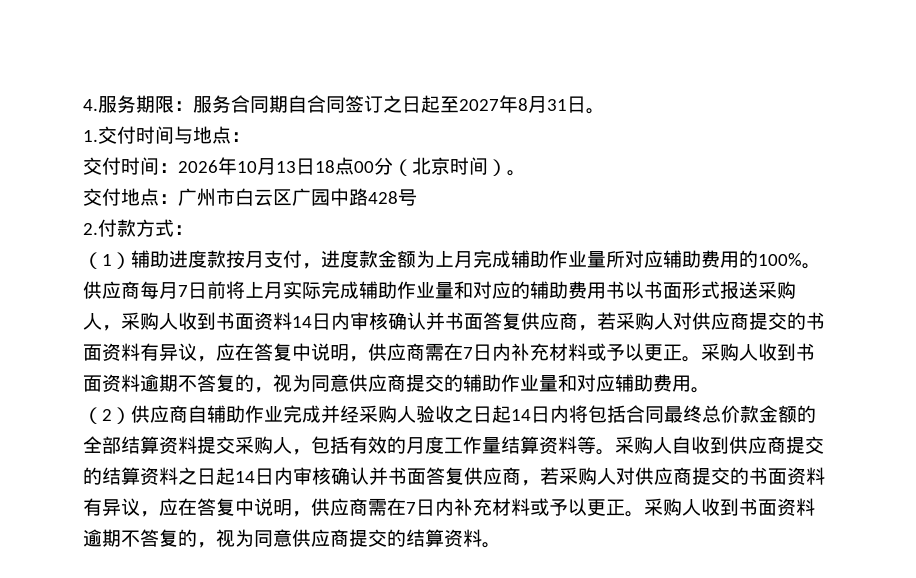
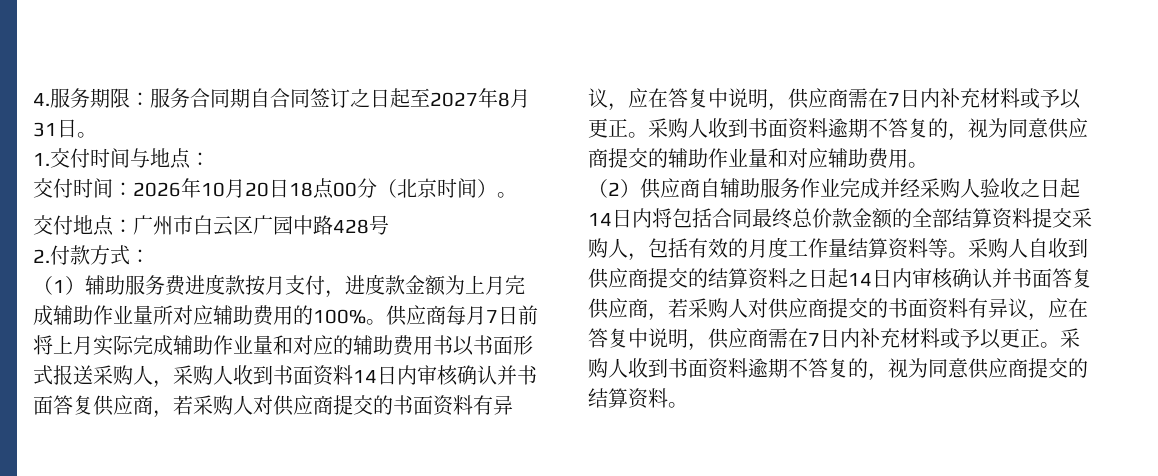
[276,161,296,173] 13 -> [245,182,269,197] 20
(169, 259) none -> [125,275,186,296] 服务费
(245, 414) none -> [760,178,800,198] 服务

